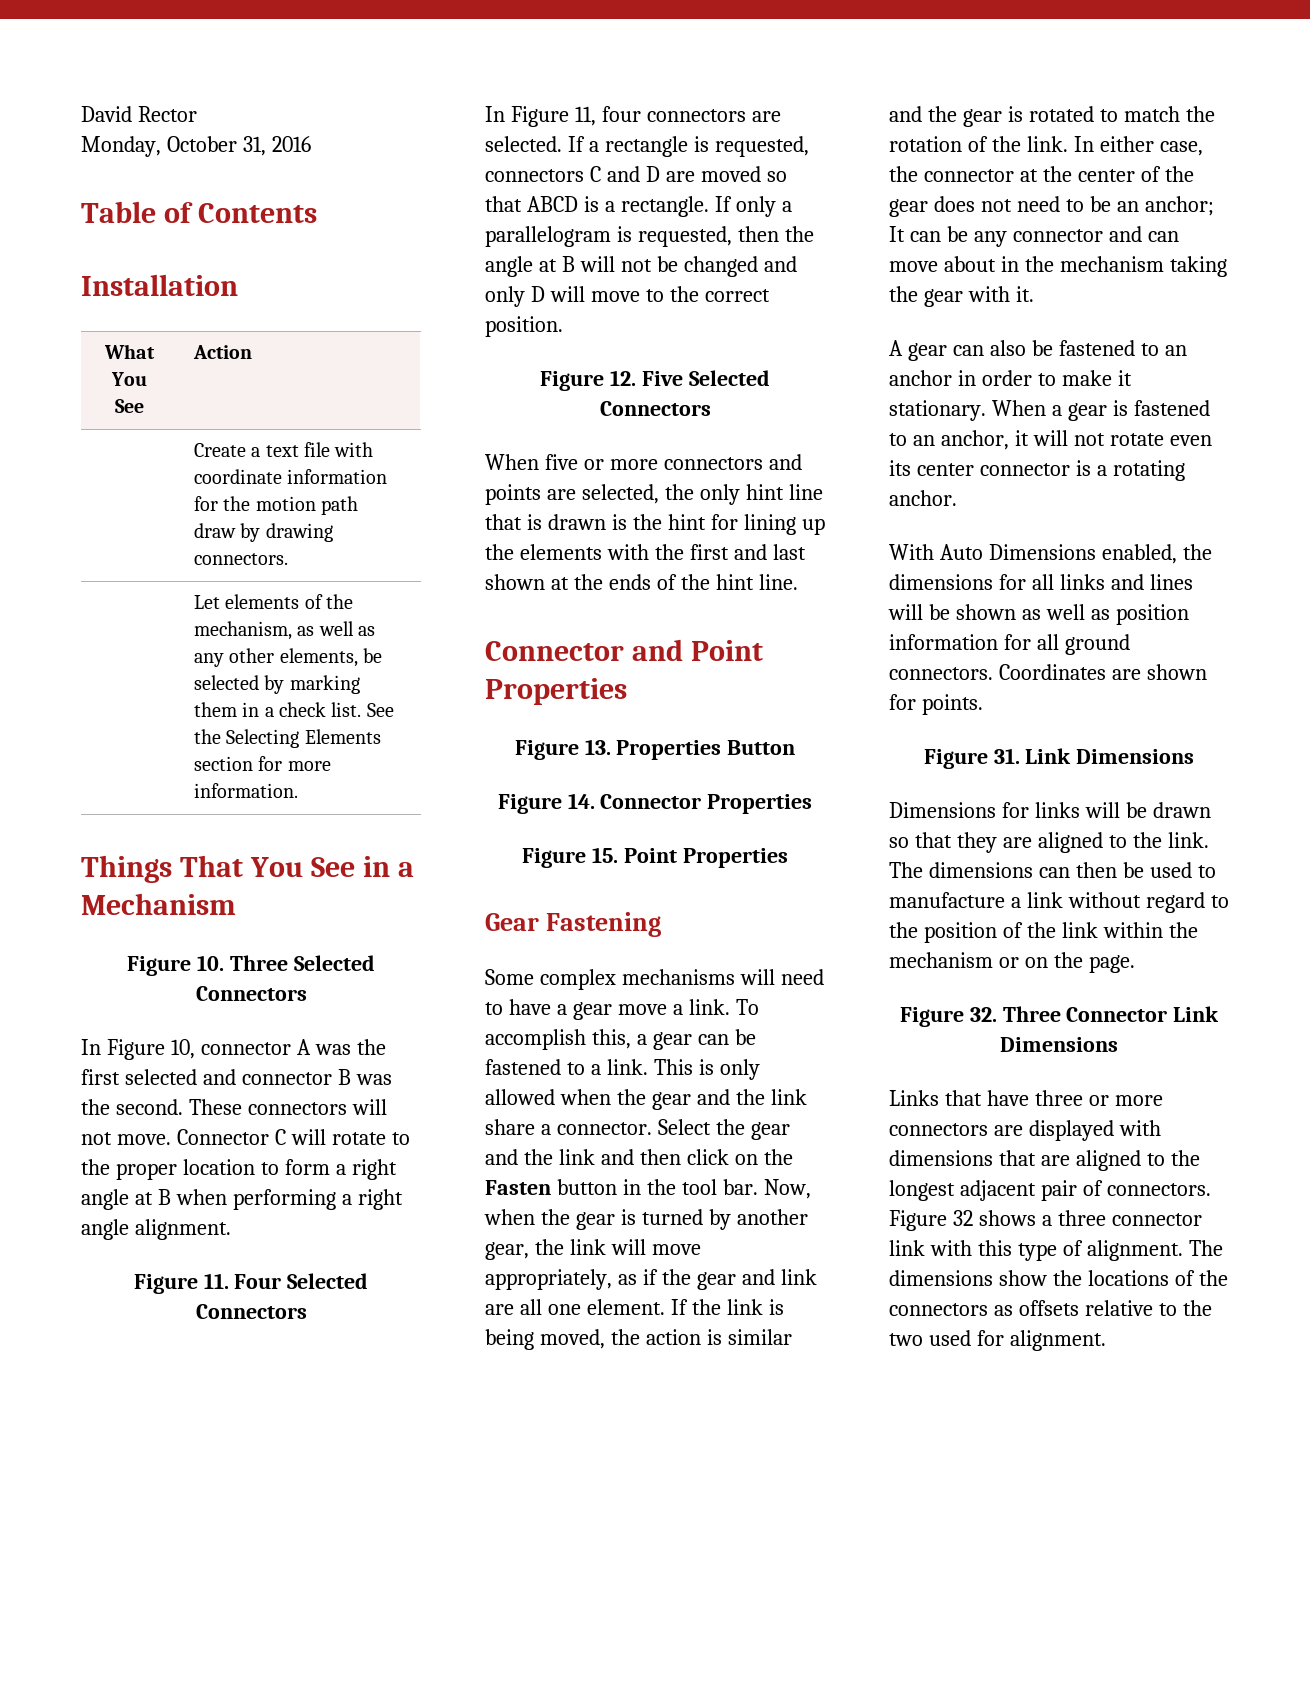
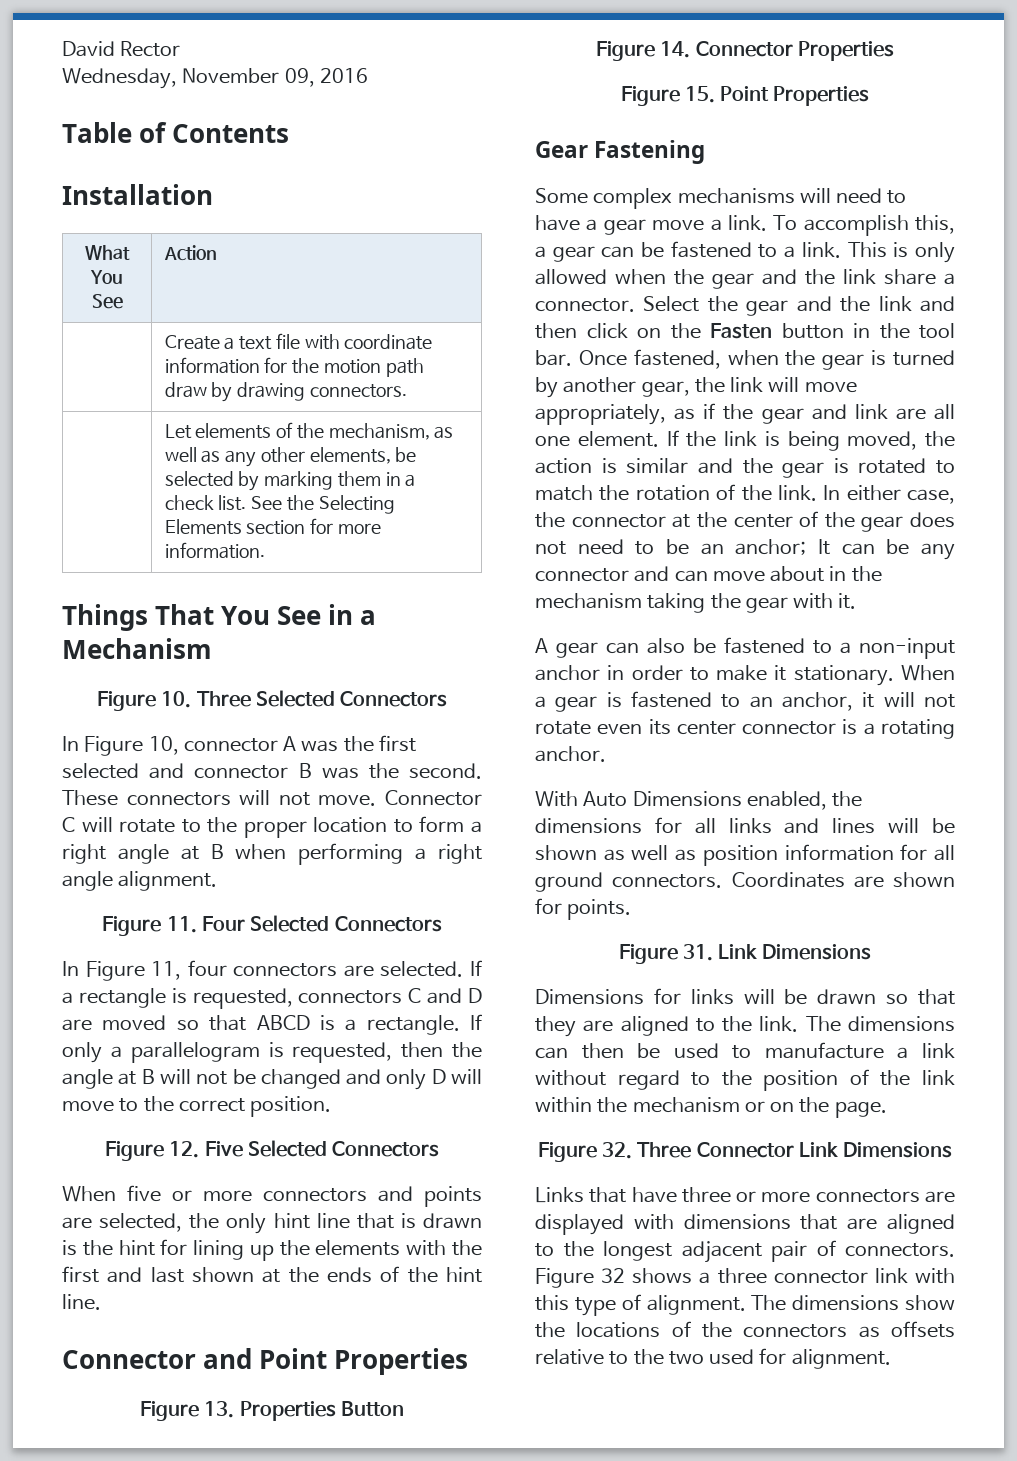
[81,136,266,157] Monday, October 31, -> [62,68,315,89] Wednesday, November 09,
[763,1179,811,1199] Now, -> [578,349,721,369] Once fastened,
[1164,345,1187,356] an -> [839,638,955,659] a non-input

